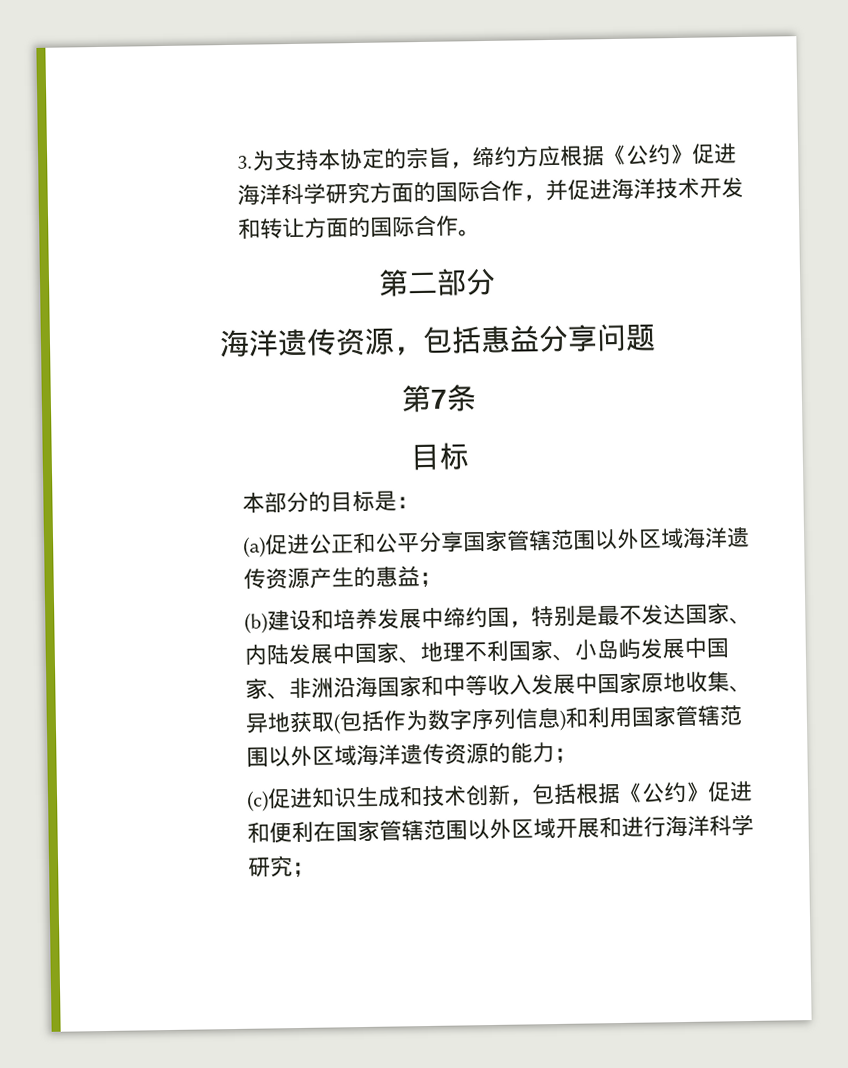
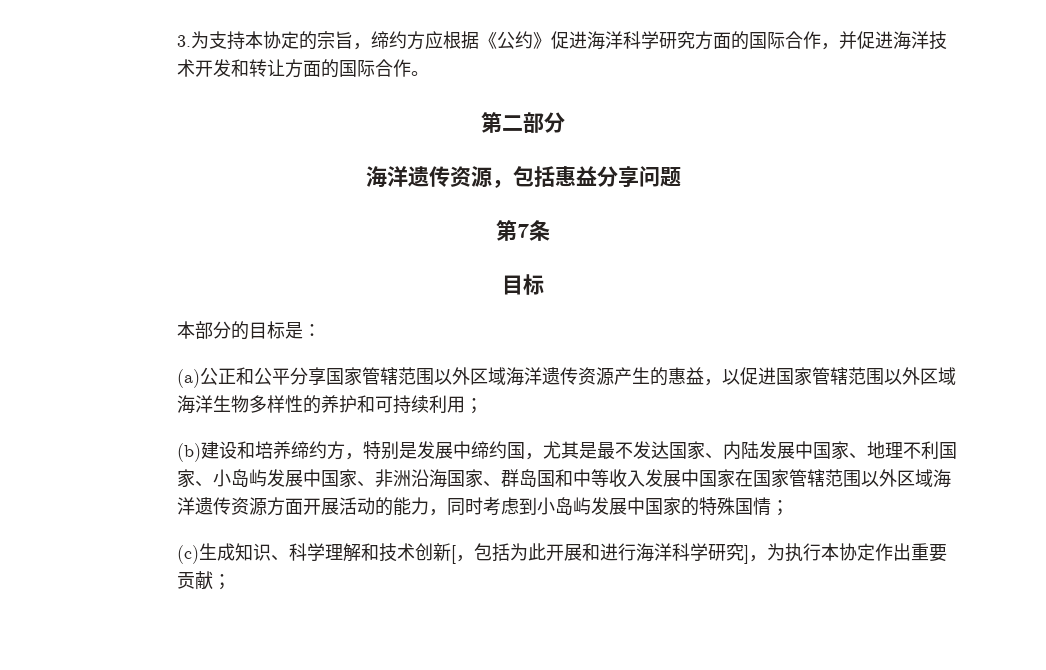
[264,533,311,555] 促进 -> (201, 378) none
(421, 576) none -> [704,367,957,386] [177,395,466,414] ，以促进国家管辖范围以外区域海洋生物多样性的养护和可持续利用
(379, 619) none -> [291,441,418,460] 缔约方，特别是
[531,605,577,628] 特别 -> [543,441,580,459] 尤其
(423, 687) none -> [483,469,556,488] 、群岛国
[641,671,753,694] [245,705,744,735] [246,741,578,767] [246,780,754,812] [247,817,557,844] 原地收集、异地获取(包括作为数字序列信息)和利用国家管辖范围以外区域海洋遗传资源的能力； // (c)促进知识生成和技术创新，包括根据《公约》促进和便利在国家管辖范围以外区域 -> [735,469,952,488] [177,497,790,516] [177,543,547,564] 在国家管辖范围以外区域海洋遗传资源方面开展活动的能力，同时考虑到小岛屿发展中国家的特殊国情； // (c)生成知识、科学理解和技术创新[，包括为此
(294, 866) none -> [744,543,948,564] [177,571,214,590] ]，为执行本协定作出重要贡献

